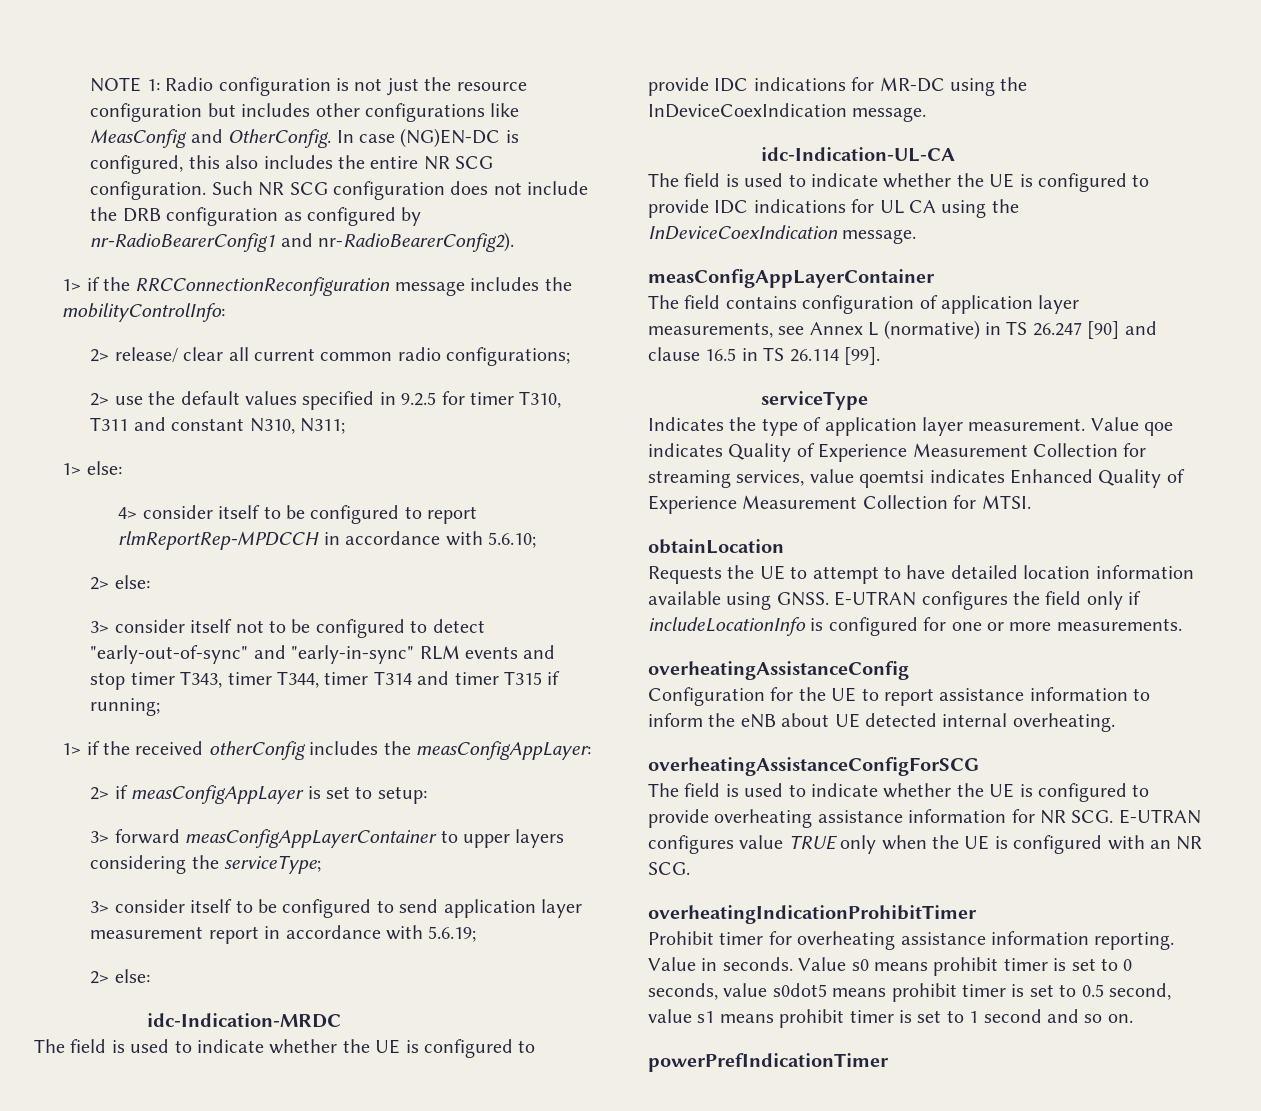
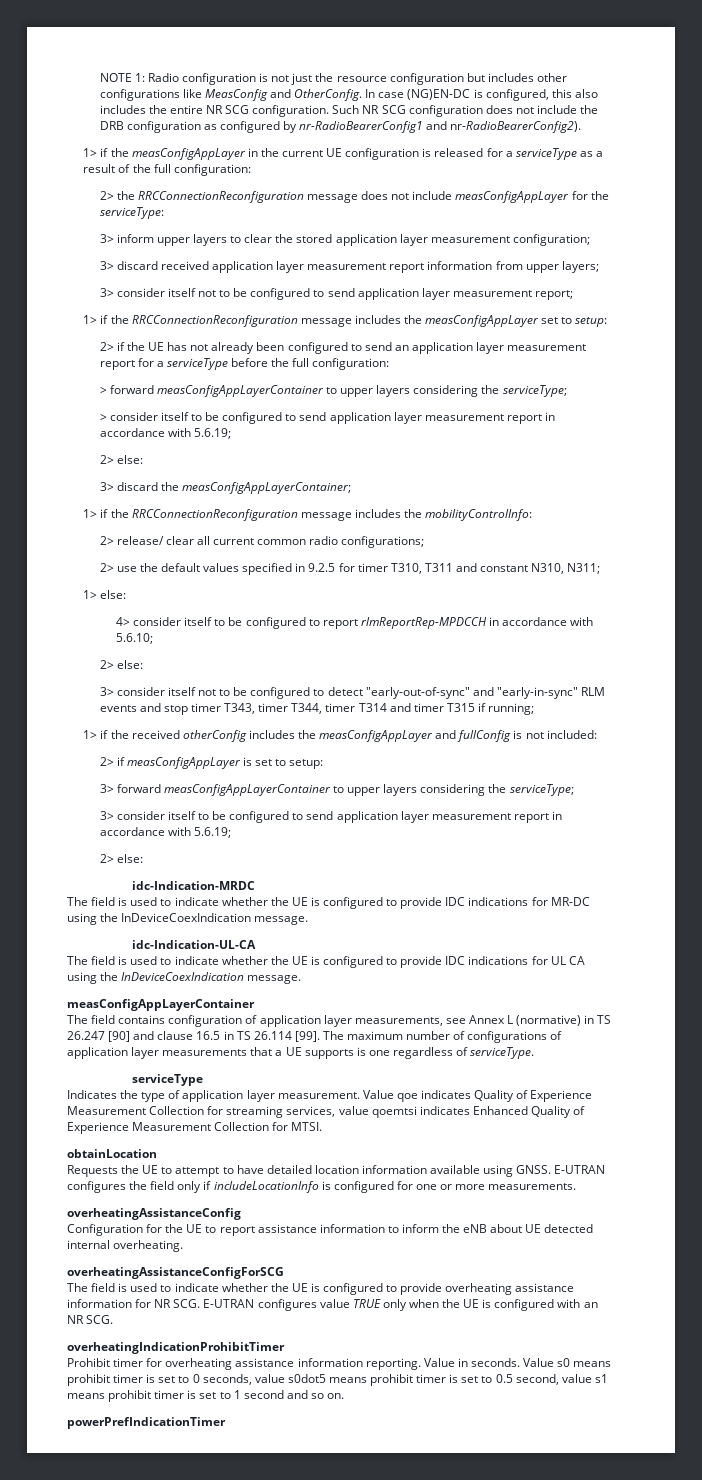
(515, 242) none -> [83,148,603,160] [83,164,251,176] [99,191,609,203] [99,207,164,219] [99,234,590,246] [99,261,599,273] [99,288,573,300] [83,315,608,327] [99,342,587,354] [99,358,390,370] [99,385,567,397] [99,412,555,424] [99,428,231,439] [99,455,143,464] [99,482,352,494] // 1> if the measConfigAppLayer in the current UE configuration is released for a serviceType as a result of the full configuration: // 2> the RRCConnectionReconfiguration message does not include measConfigAppLayer for the serviceType: // 3> inform upper layers to clear the stored application layer measurement configuration; // 3> discard received application layer measurement report information from upper layers; // 3> consider itself not to be configured to send application layer measurement report; // 1> if the RRCConnectionReconfiguration message includes the measConfigAppLayer set to setup: // 2> if the UE has not already been configured to send an application layer measurement report for a serviceType before the full configuration: // > forward measConfigAppLayerContainer to upper layers considering the serviceType; // > consider itself to be configured to send application layer measurement report in accordance with 5.6.19; // 2> else: // 3> discard the measConfigAppLayerContainer;
[415,741,591,760] measConfigAppLayer: -> [319,730,597,742] measConfigAppLayer and fullConfig is not included:
(880, 356) none -> [322,1031,563,1043] [67,1047,535,1059] The maximum number of configurations of application layer measurements that a UE supports is one regardless of serviceType.

